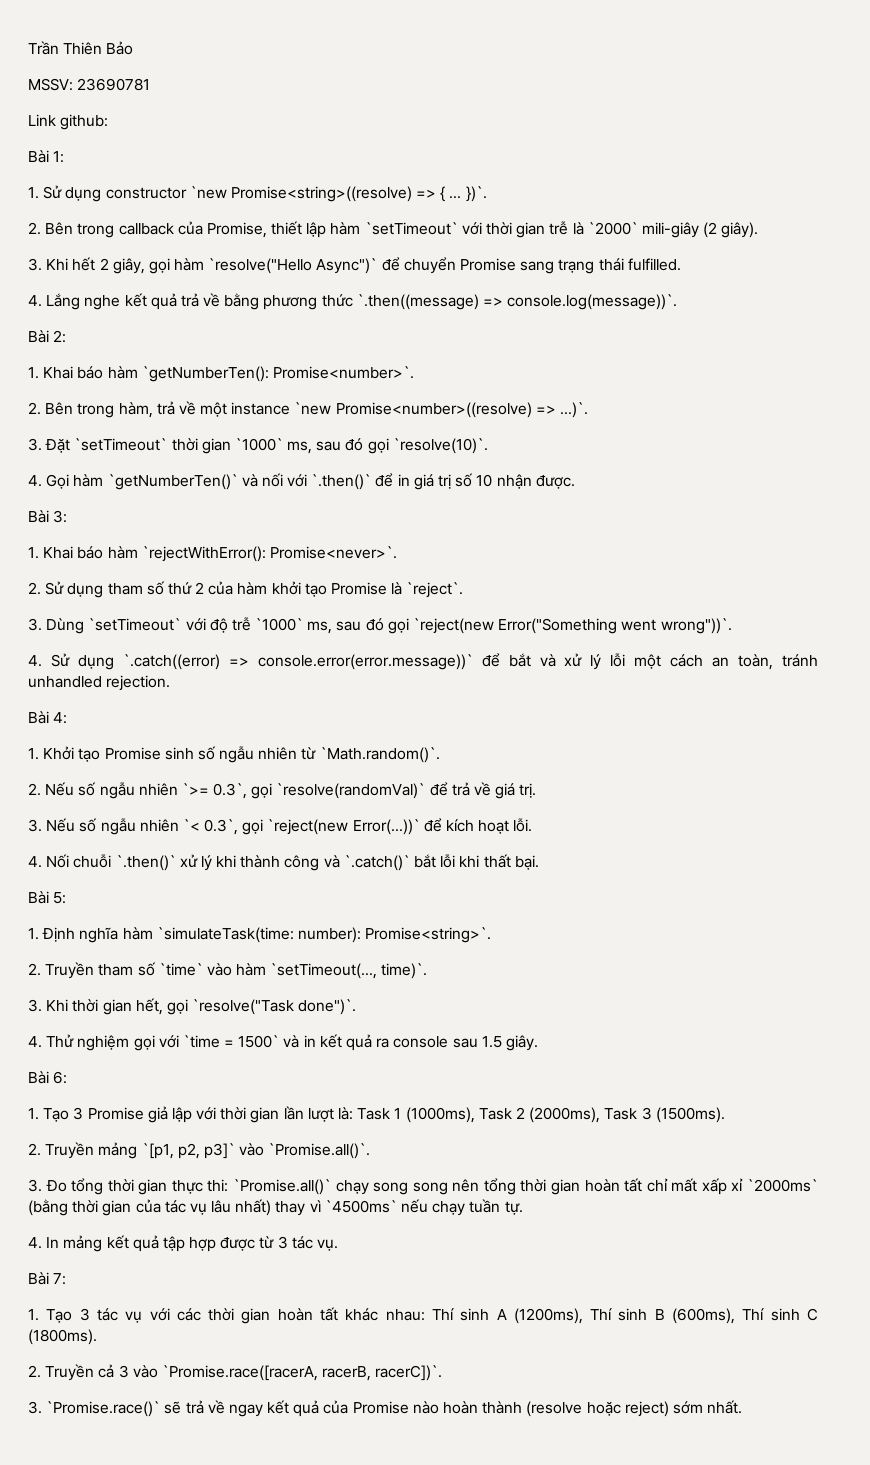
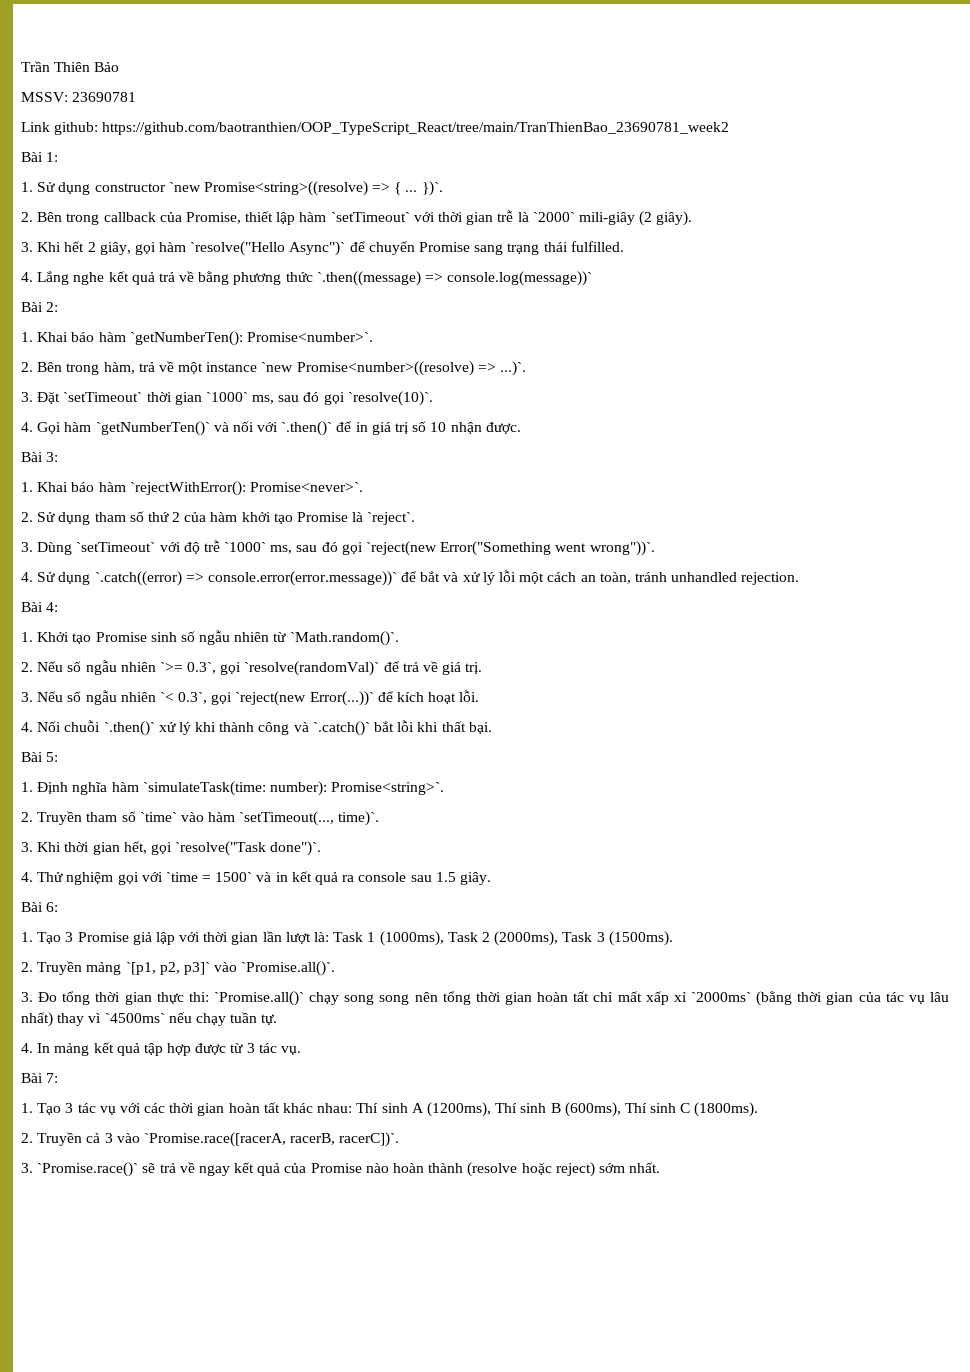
(109, 122) none -> [102,122,730,135] https://github.com/baotranthien/OOP_TypeScript_React/tree/main/TranThienBao_23690781_week2
[507,294,678,310] console.log(message))`. -> [447,271,593,286] console.log(message))`

